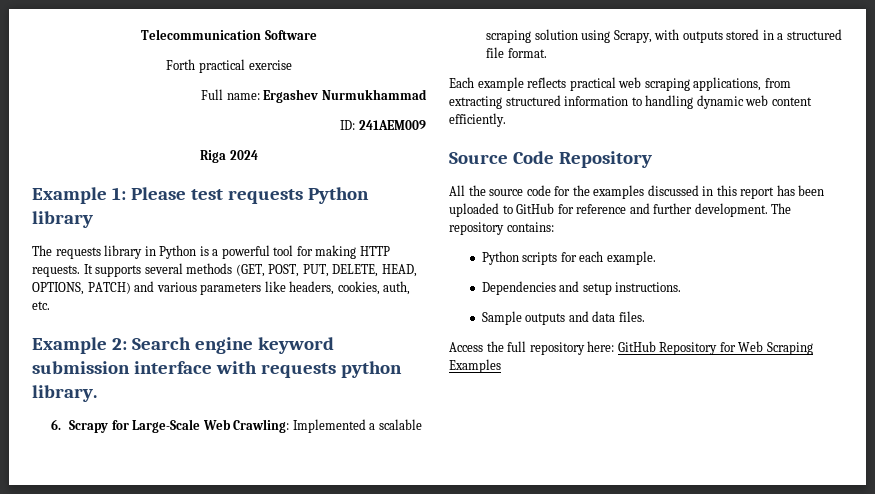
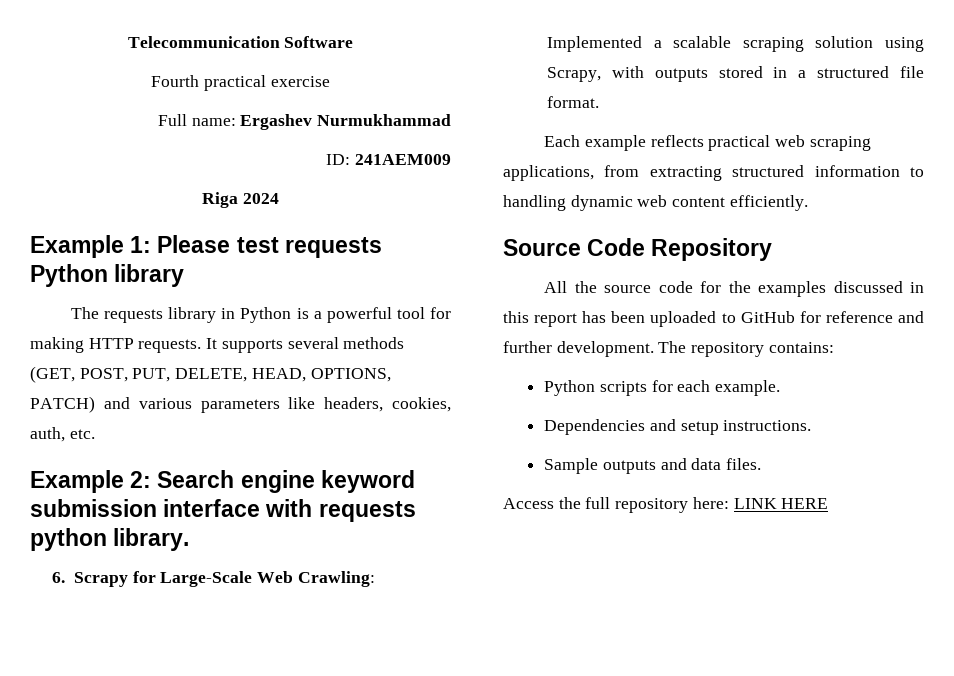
[166,59,196,70] Forth -> [151,75,200,87] Fourth
[617,341,813,355] [449,359,501,373] GitHub Repository for Web Scraping Examples -> [733,498,829,509] LINK HERE

